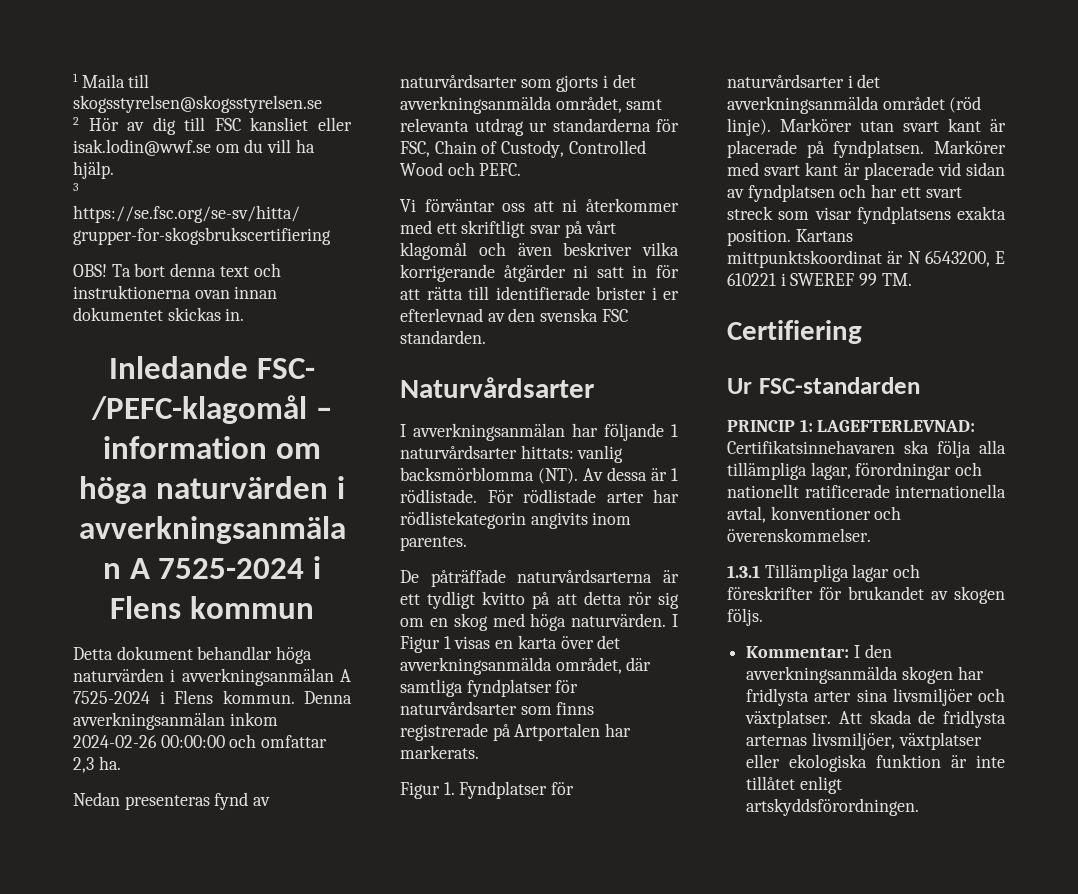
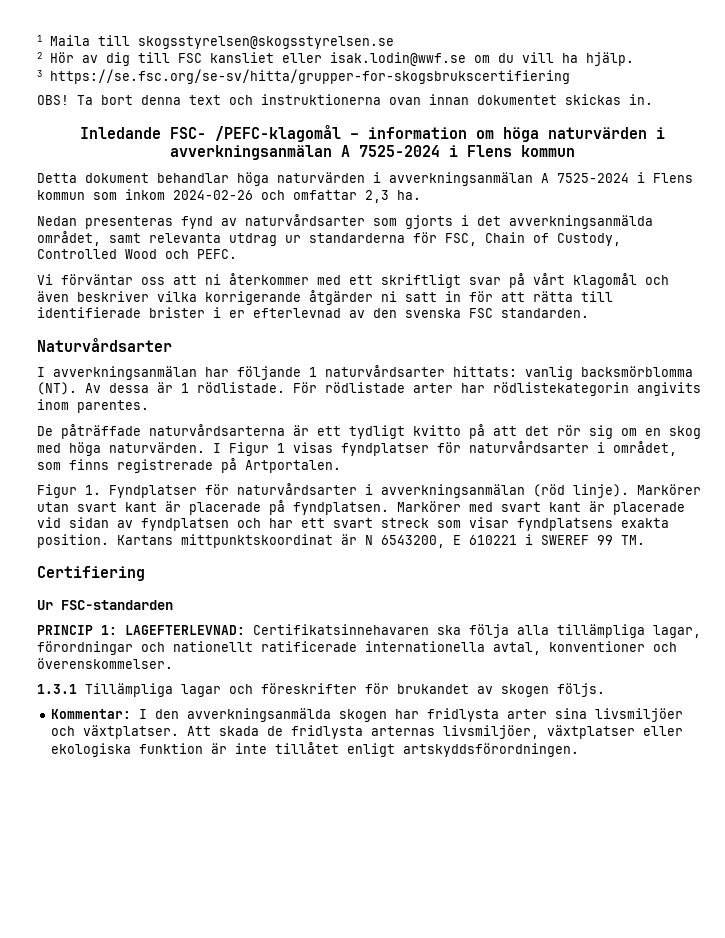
[222,690,352,704] [73,712,225,730] kommun. Denna avverkningsanmälan -> [37,190,117,200] kommun som
[160,735,225,748] 00:00:00 -> (253, 195) none
[583,591,622,605] detta -> [525,426,549,436] det
[495,635,621,649] [400,657,652,675] [400,679,463,697] en karta över det avverkningsanmälda området, där samtliga -> (333, 447) none
(517, 708) none -> [597,441,677,456] i området,
[514,723,632,741] [400,745,479,759] Artportalen har markerats. -> [245,460,341,473] Artportalen.
[857,74,881,88] [727,96,945,114] det avverkningsanmälda området -> [381,484,525,498] avverkningsanmälan

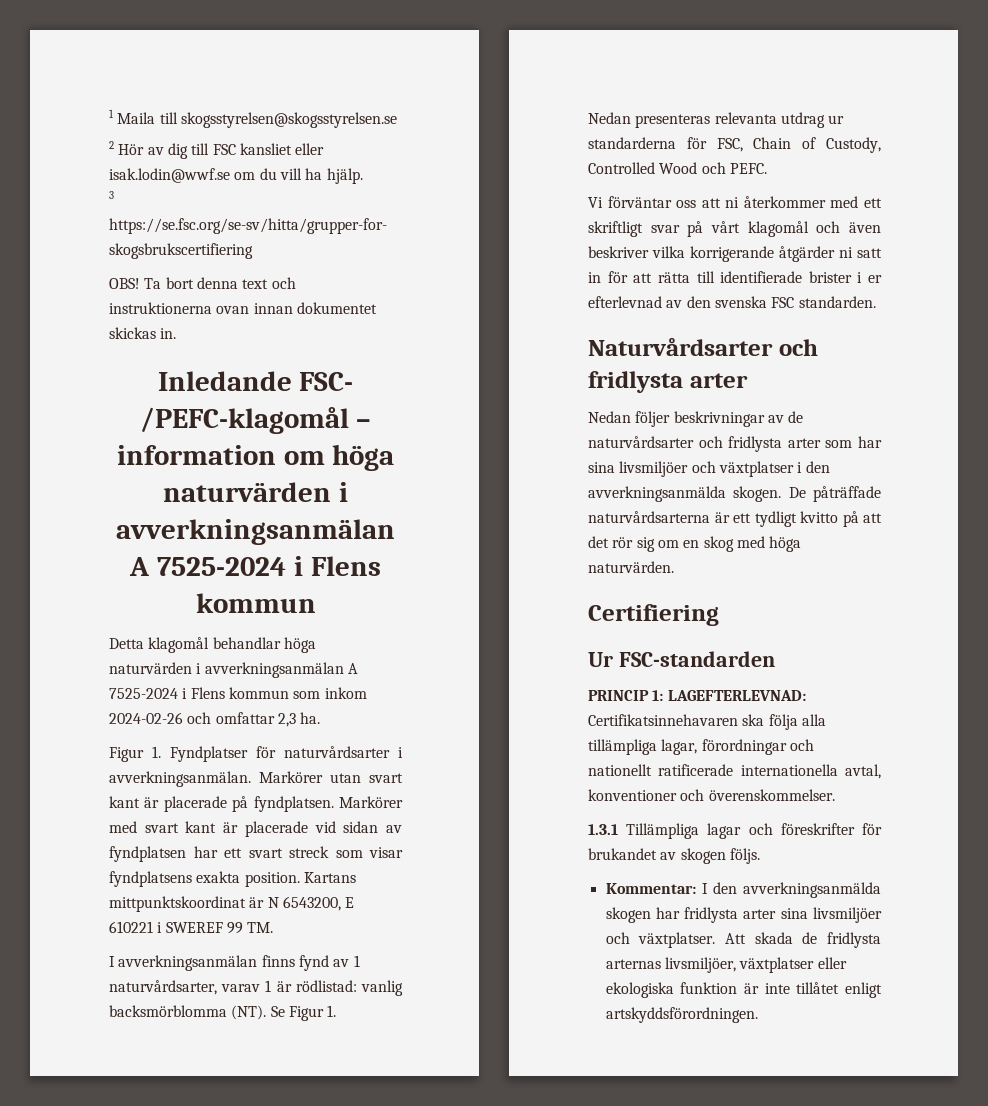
[85,173,149,183] dokument -> [148,637,210,653] klagomål
[37,214,653,229] [37,231,141,246] Nedan presenteras fynd av naturvårdsarter som gjorts i det avverkningsanmälda området, samt -> [109,746,403,762] [109,771,403,787] [109,796,403,812] [109,821,403,837] [109,846,403,862] [109,871,356,887] [109,896,355,912] [109,921,274,934] [109,955,360,971] [109,980,403,996] [109,1005,337,1021] [588,112,711,128] Figur 1. Fyndplatser för naturvårdsarter i avverkningsanmälan. Markörer utan svart kant är placerade på fyndplatsen. Markörer med svart kant är placerade vid sidan av fyndplatsen har ett svart streck som visar fyndplatsens exakta position. Kartans mittpunktskoordinat är N 6543200, E 610221 i SWEREF 99 TM. // I avverkningsanmälan finns fynd av 1 naturvårdsarter, varav 1 är rödlistad: vanlig backsmörblomma (NT). Se Figur 1. // Nedan presenteras
[37,365,693,380] [37,382,701,396] [37,399,149,413] // I avverkningsanmälan har följande 1 naturvårdsarter hittats: vanlig backsmörblomma (NT). Av dessa är 1 rödlistade. För rödlistade arter har rödlistekategorin angivits inom parentes. // -> [778,339,818,356] [588,371,748,393] [588,411,804,427] [588,436,882,452] [588,461,830,477] [588,486,782,502] och fridlysta arter // Nedan följer beskrivningar av de naturvårdsarter och fridlysta arter som har sina livsmiljöer och växtplatser i den avverkningsanmälda skogen.
[213,441,677,456] [37,458,341,473] [37,483,701,498] [37,500,685,515] [37,517,669,531] [37,534,645,548] I Figur 1 visas fyndplatser för naturvårdsarter i området, som finns registrerade på Artportalen. // Figur 1. Fyndplatser för naturvårdsarter i avverkningsanmälan (röd linje). Markörer utan svart kant är placerade på fyndplatsen. Markörer med svart kant är placerade vid sidan av fyndplatsen och har ett svart streck som visar fyndplatsens exakta position. Kartans mittpunktskoordinat är N 6543200, E 610221 i SWEREF 99 TM. -> (674, 567) none

